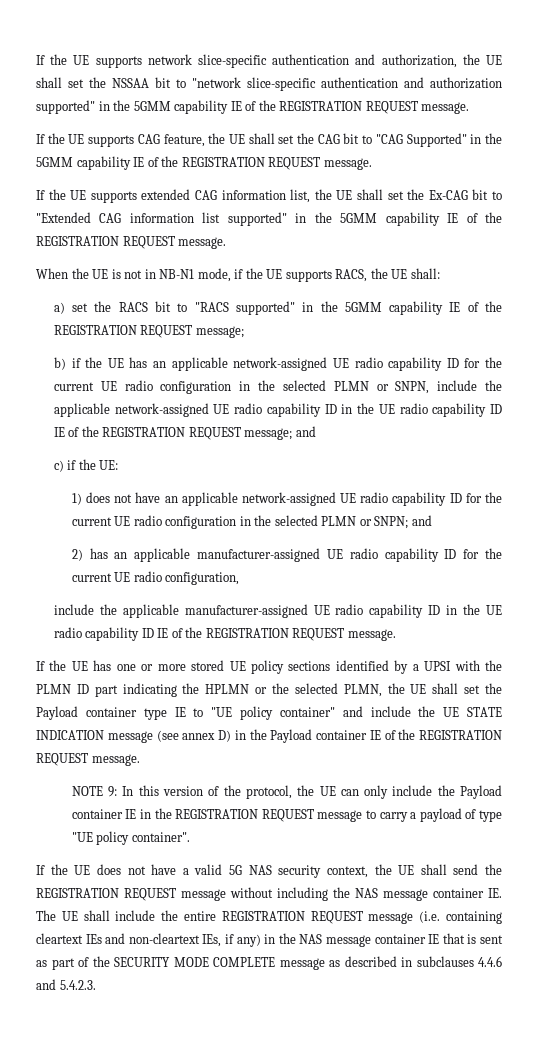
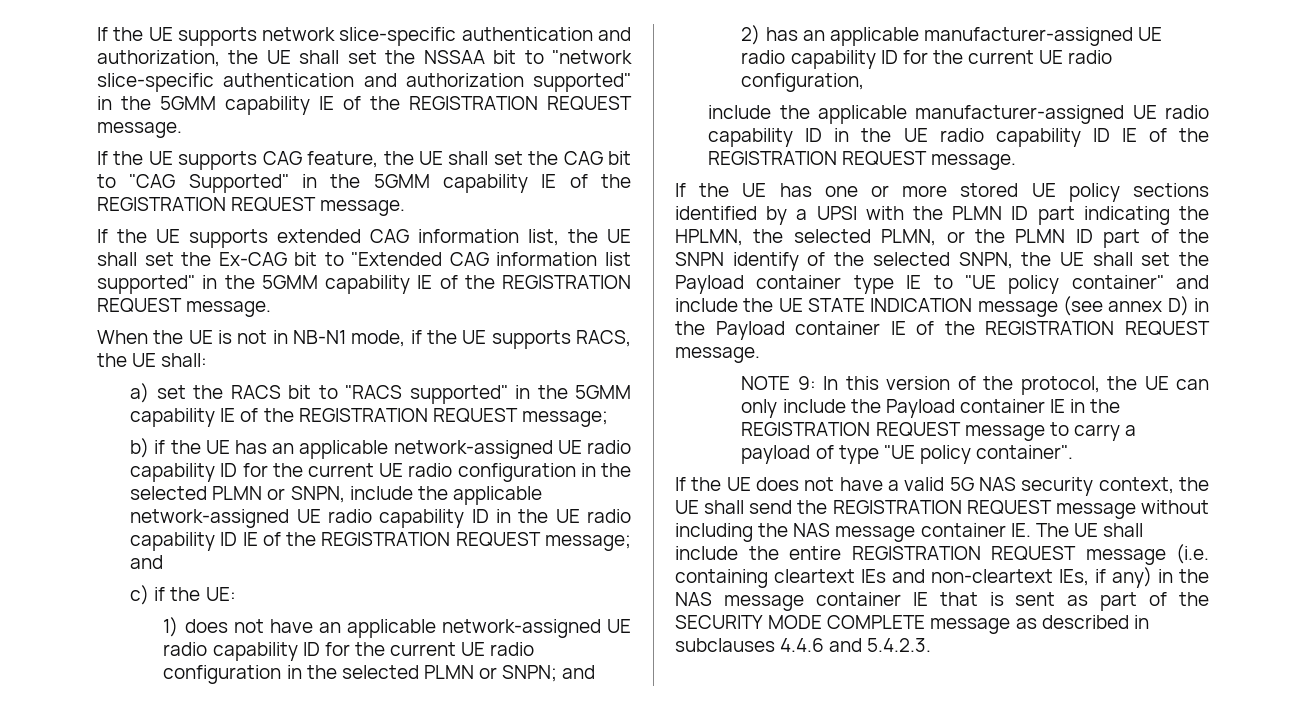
[205,684,268,694] HPLMN or -> [675,229,743,246] HPLMN,
(382, 690) none -> [946,229,1209,248] [675,252,1013,271] or the PLMN ID part of the SNPN identify of the selected SNPN,

